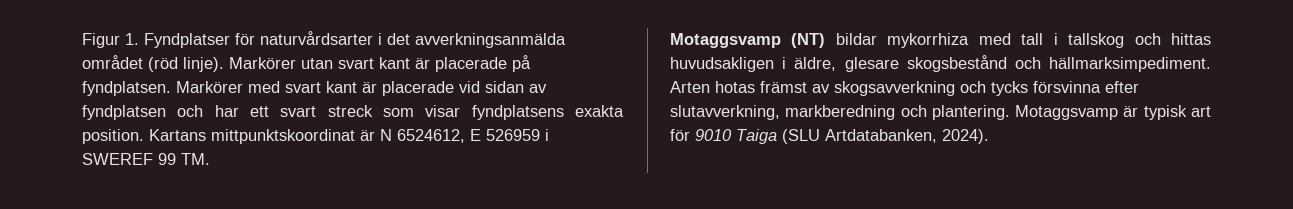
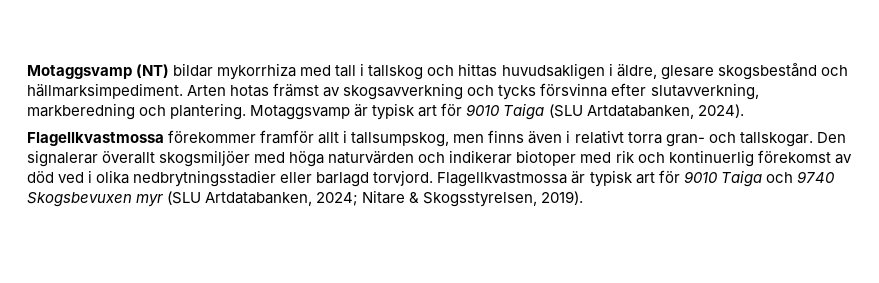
[82,31,566,48] [82,55,531,72] [82,81,547,96] [82,105,624,120] [82,129,549,144] [82,153,210,165] Figur 1. Fyndplatser för naturvårdsarter i det avverkningsanmälda området (röd linje). Markörer utan svart kant är placerade på fyndplatsen. Markörer med svart kant är placerade vid sidan av fyndplatsen och har ett svart streck som visar fyndplatsens exakta position. Kartans mittpunktskoordinat är N 6524612, E 526959 i SWEREF 99 TM. // -> (27, 72) none
(989, 136) none -> [27,130,846,147] [27,150,852,167] [27,170,835,187] [27,190,584,207] // Flagellkvastmossa förekommer framför allt i tallsumpskog, men finns även i relativt torra gran- och tallskogar. Den signalerar överallt skogsmiljöer med höga naturvärden och indikerar biotoper med rik och kontinuerlig förekomst av död ved i olika nedbrytningsstadier eller barlagd torvjord. Flagellkvastmossa är typisk art för 9010 Taiga och 9740 Skogsbevuxen myr (SLU Artdatabanken, 2024; Nitare & Skogsstyrelsen, 2019).

